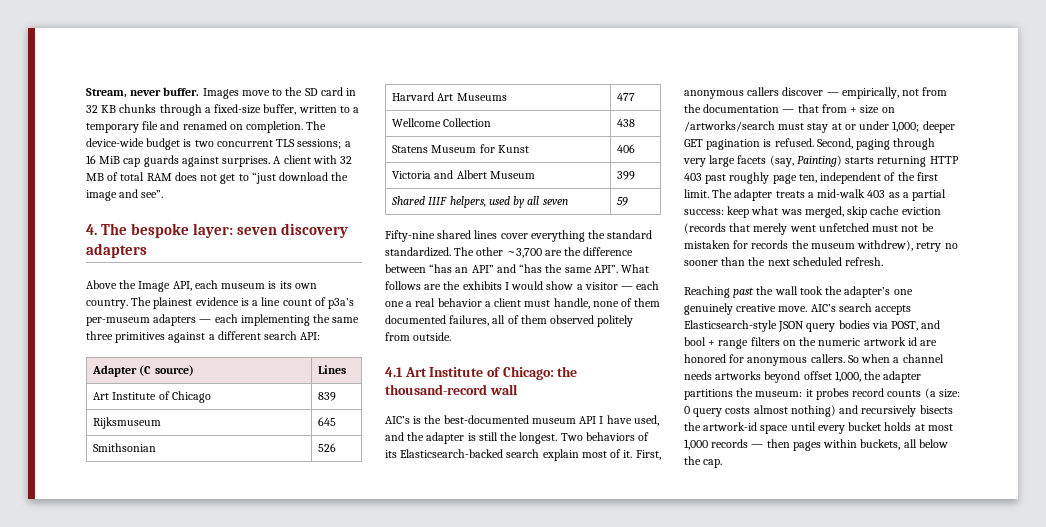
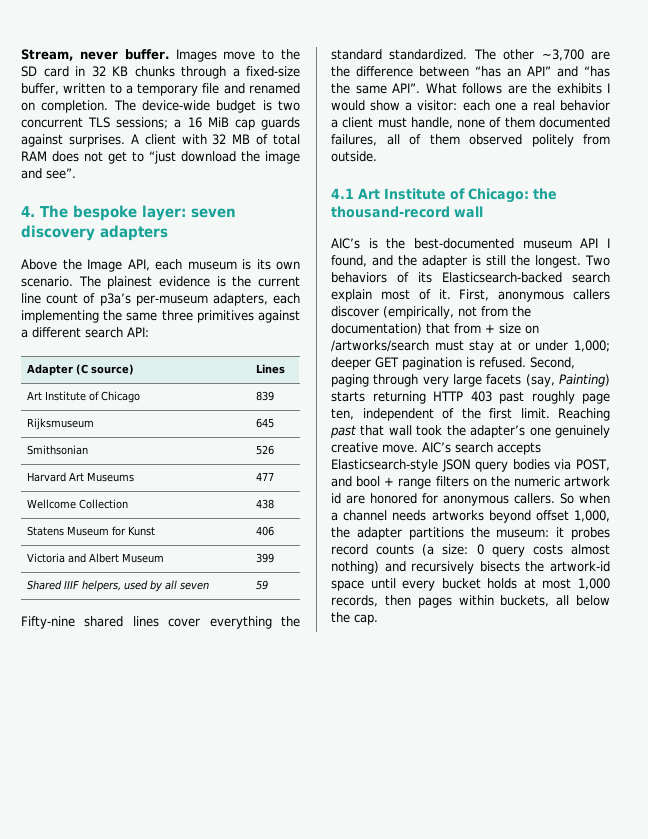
[86,299,128,309] country. -> [21,276,73,287] scenario.
[252,300,259,306] a -> [232,276,300,287] the current
[153,314,212,326] adapters — -> [212,293,268,306] adapters,
[584,282,634,290] visitor — -> [417,100,458,111] visitor:
[606,415,659,426] have used, -> [331,255,367,267] found,
[826,87,899,99] — empirically, -> [383,306,454,319] (empirically,
[703,104,795,113] documentation — -> [331,323,422,335] documentation)
[712,189,947,201] [684,206,941,218] [684,223,934,235] [684,240,958,252] [684,257,884,266] The adapter treats a mid-walk 403 as a partial success: keep what was merged, skip cache eviction (records that merely went unfetched must not be mistaken for records the museum withdrew), retry no sooner than the next scheduled refresh. // -> (550, 413) none
[756,286,774,295] the -> [360,425,385,436] that
[711,439,764,448] records — -> [331,595,378,607] records,

